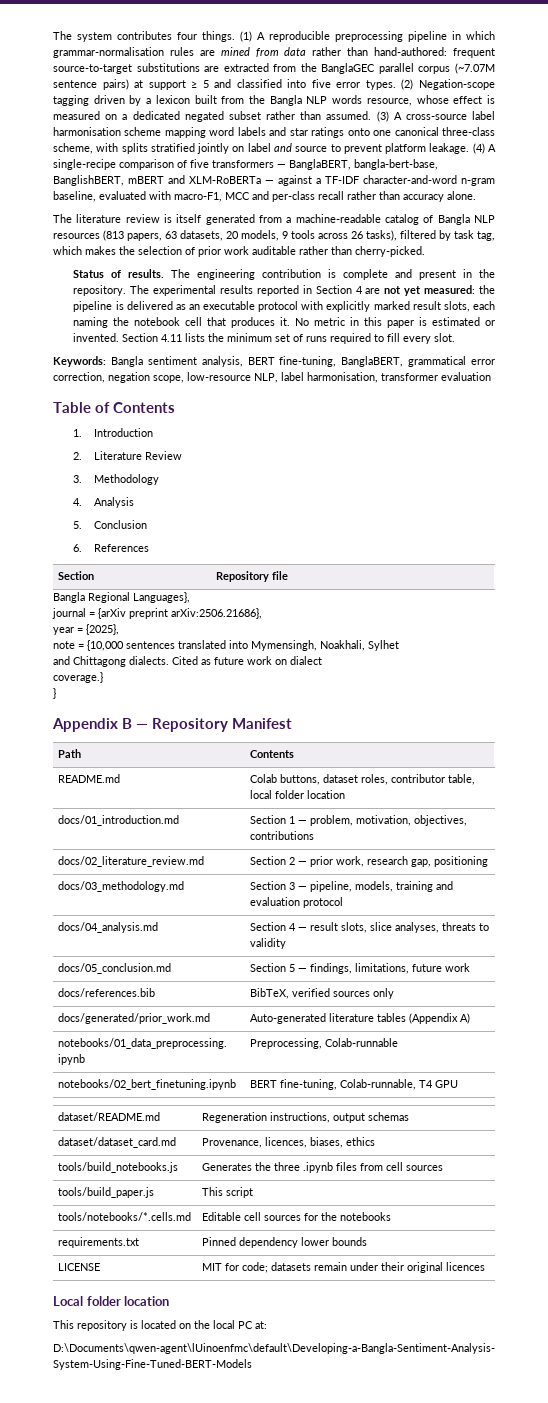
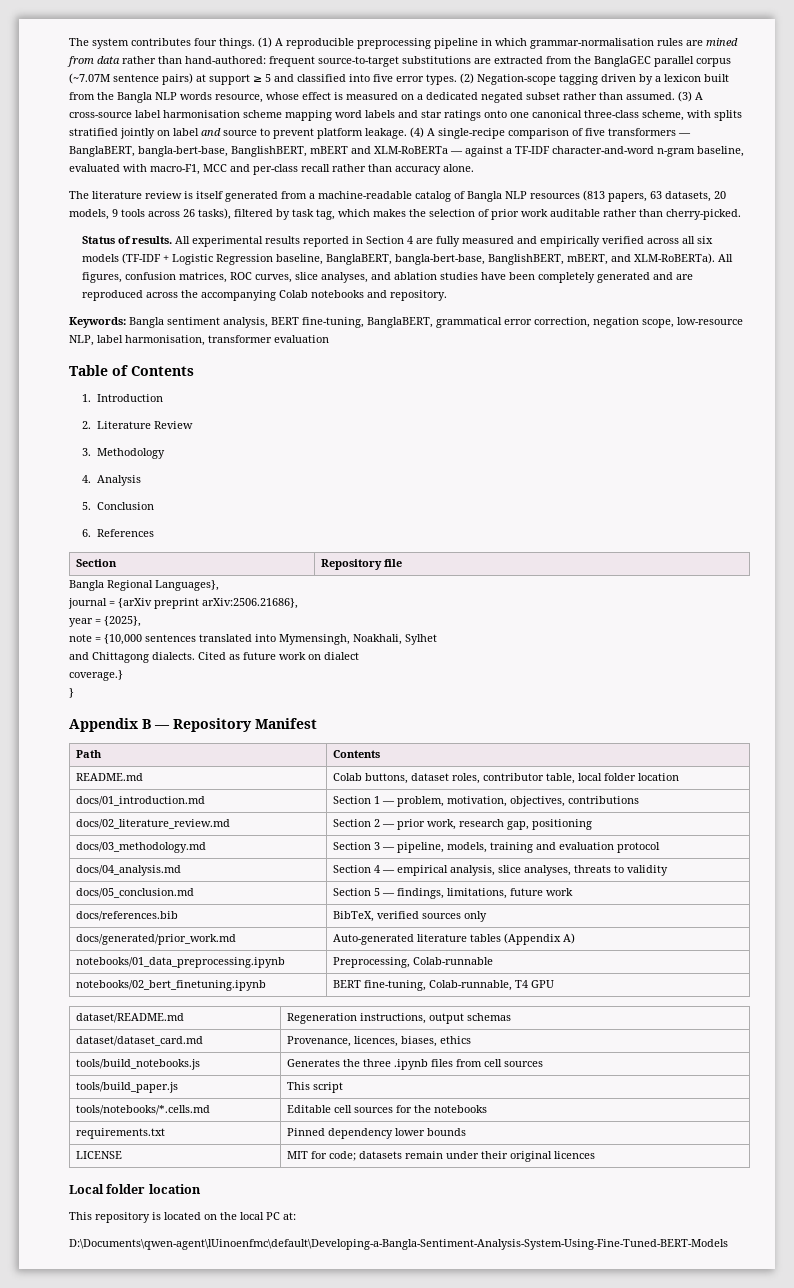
[171,269,496,280] [73,285,150,296] The engineering contribution is complete and present in the repository. The -> [175,236,191,244] All
[384,285,495,296] [73,301,495,312] [73,317,496,328] [73,333,456,344] not yet measured: the pipeline is delivered as an executable protocol with explicitly marked result slots, each naming the notebook cell that produces it. No metric in this paper is estimated or invented. Section 4.11 lists the minimum set of runs required to fill every slot. -> [436,236,714,247] [82,253,734,265] [82,272,694,283] [82,290,448,301] fully measured and empirically verified across all six models (TF-IDF + Logistic Regression baseline, BanglaBERT, bangla-bert-base, BanglishBERT, mBERT, and XLM-RoBERTa). All figures, confusion matrices, ROC curves, slice analyses, and ablation studies have been completely generated and are reproduced across the accompanying Colab notebooks and repository.
[310,922,368,933] result slots, -> [396,865,495,876] empirical analysis,

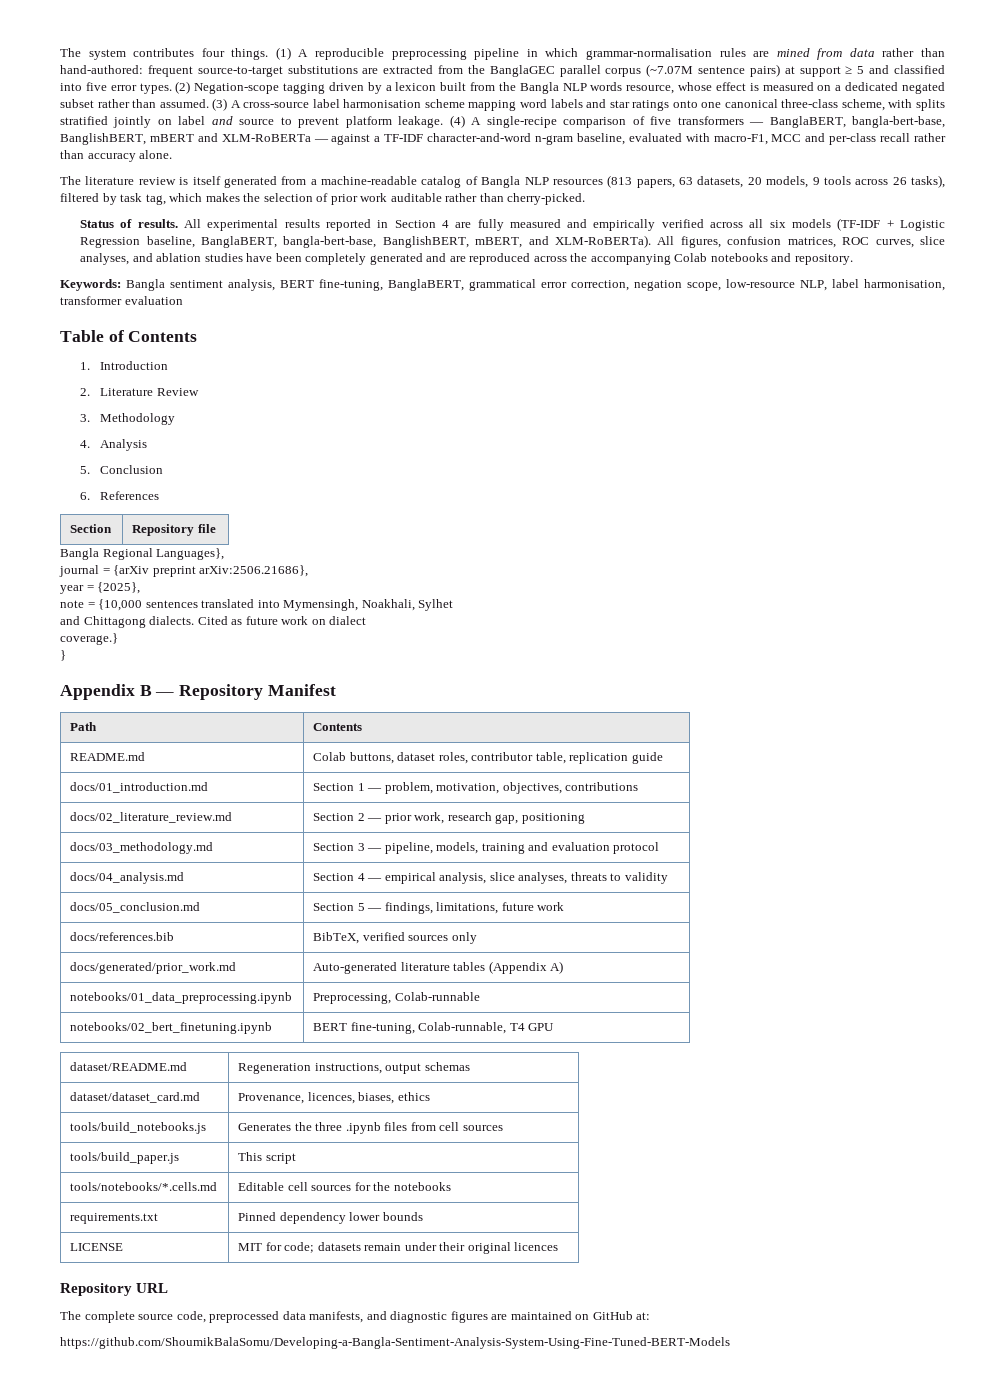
[577,773,679,781] local folder location -> [569,752,663,764] replication guide
[69,1184,201,1194] [69,1212,280,1223] Local folder location // This repository is located on the local PC -> [60,1283,169,1296] [60,1311,633,1323] Repository URL // The complete source code, preprocessed data manifests, and diagnostic figures are maintained on GitHub
[69,1239,728,1250] D:\Documents\qwen-agent\lUinoenfmc\default\Developing-a-Bangla-Sentiment-Analysis-System-Using-Fine-Tuned-BERT-Models -> [60,1337,730,1349] https://github.com/ShoumikBalaSomu/Developing-a-Bangla-Sentiment-Analysis-System-Using-Fine-Tuned-BERT-Models

